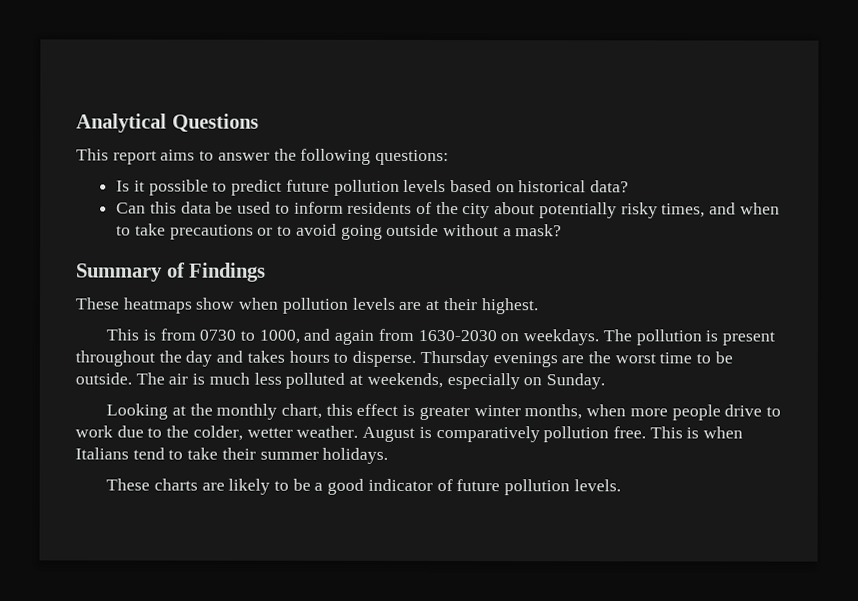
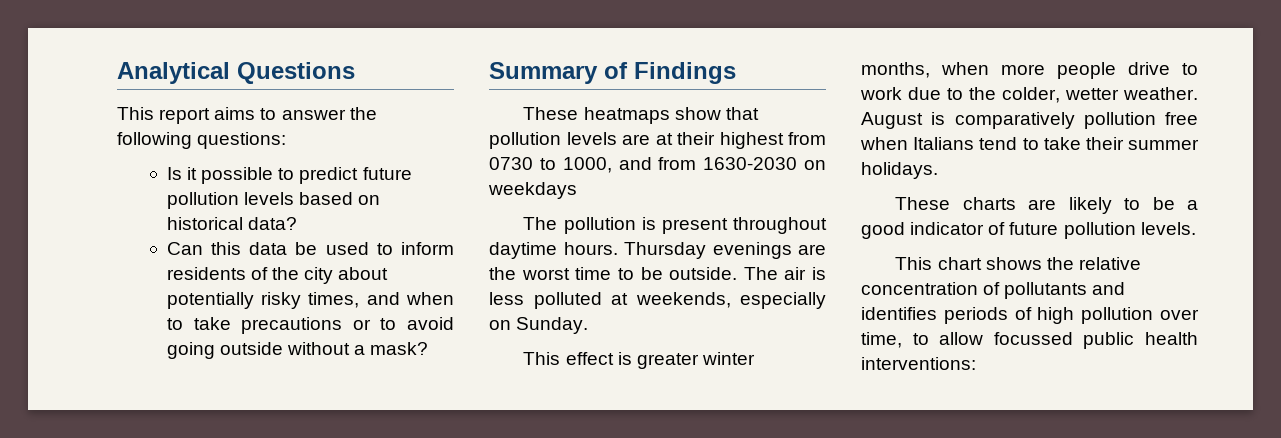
[238,297,280,310] when -> [725,107,759,120] that
[480,298,539,315] [106,328,156,341] highest. // This is -> [719,132,784,149] highest
[334,329,375,345] again -> (652, 163) none
[523,329,600,346] weekdays. -> [488,182,577,199] weekdays //
[158,350,417,367] the day and takes hours to disperse. -> [489,242,618,259] daytime hours.
[208,372,250,385] much -> (826, 273) none
[106,403,353,420] Looking at the monthly chart, this -> [523,352,561,365] This
[612,426,700,439] free. This is -> [1165,112,1198,125] free
(621, 485) none -> [895,257,1141,270] [861,282,1126,299] [861,307,1199,324] [861,332,1198,349] [861,357,976,370] // This chart shows the relative concentration of pollutants and identifies periods of high pollution over time, to allow focussed public health interventions:

